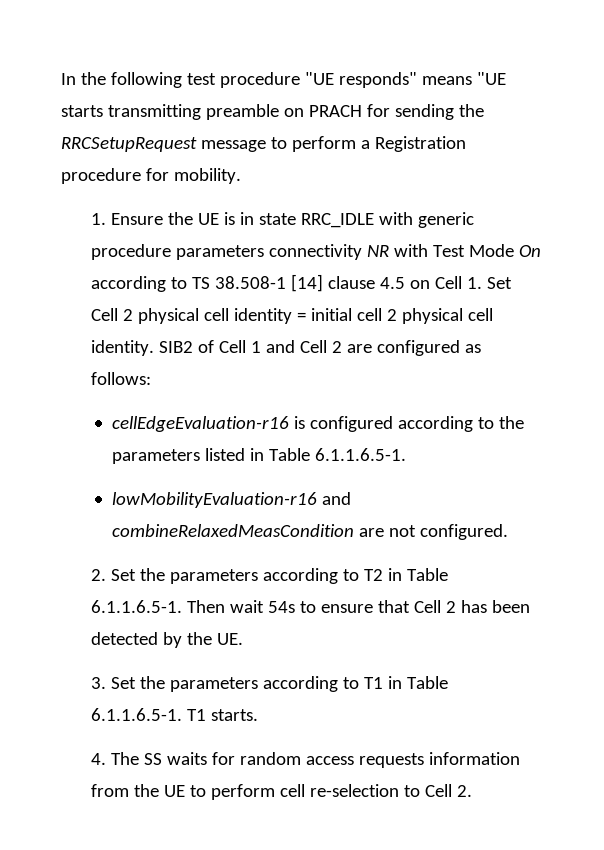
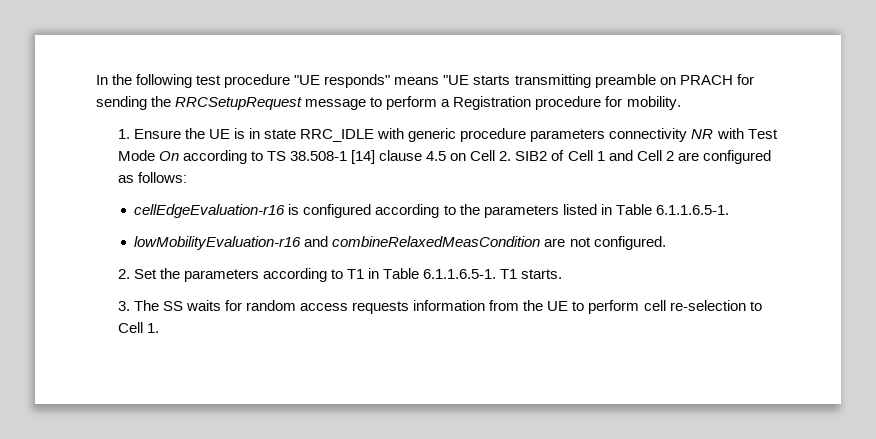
[467,277,513,289] [91,308,494,324] [91,340,155,356] 1. Set Cell 2 physical cell identity = initial cell 2 physical cell identity. -> [499,151,512,161] 2.
[364,568,449,581] [91,600,531,613] [91,632,244,648] [91,676,360,692] T2 in Table 6.1.1.6.5-1. Then wait 54s to ensure that Cell 2 has been detected by the UE. // 3. Set the parameters according to -> (344, 274) none
[91,753,107,765] 4. -> [117,301,130,311] 3.
[457,785,473,797] 2. -> [146,323,159,333] 1.

